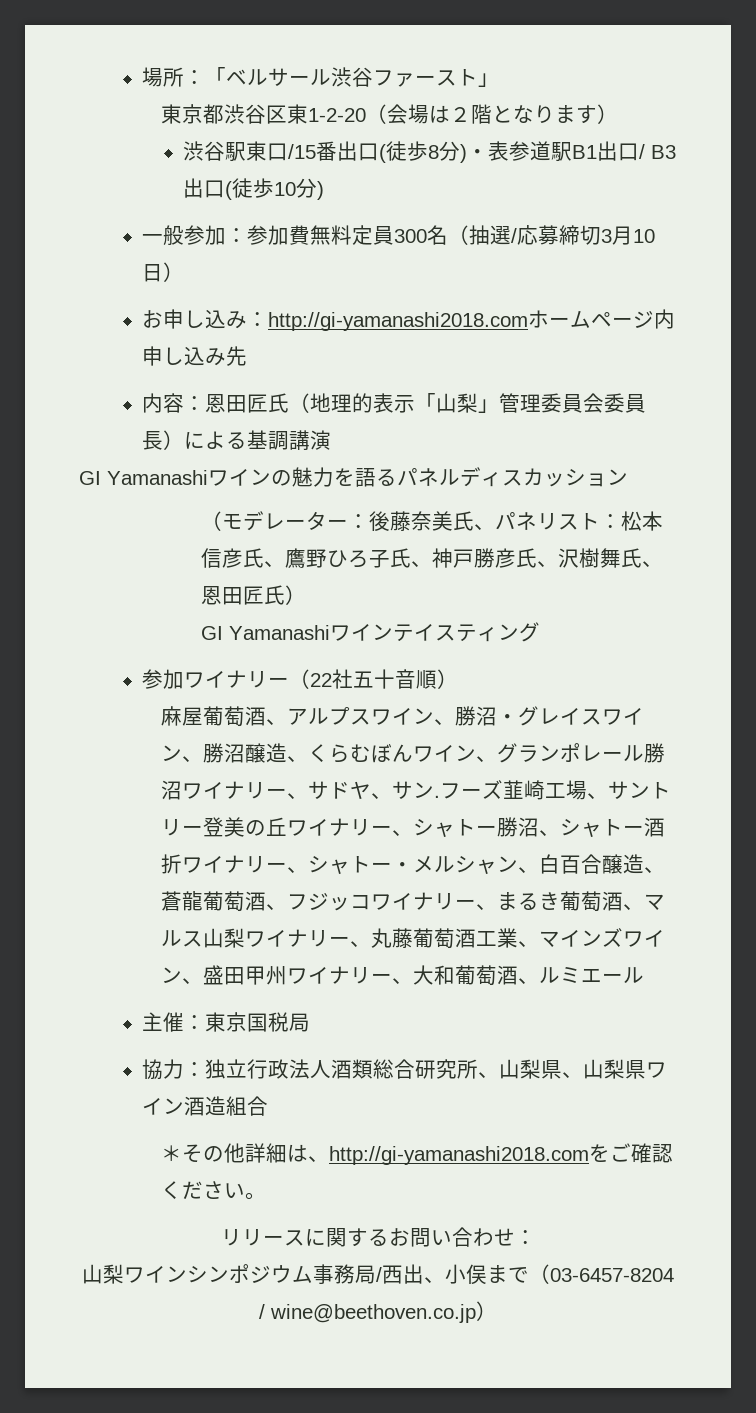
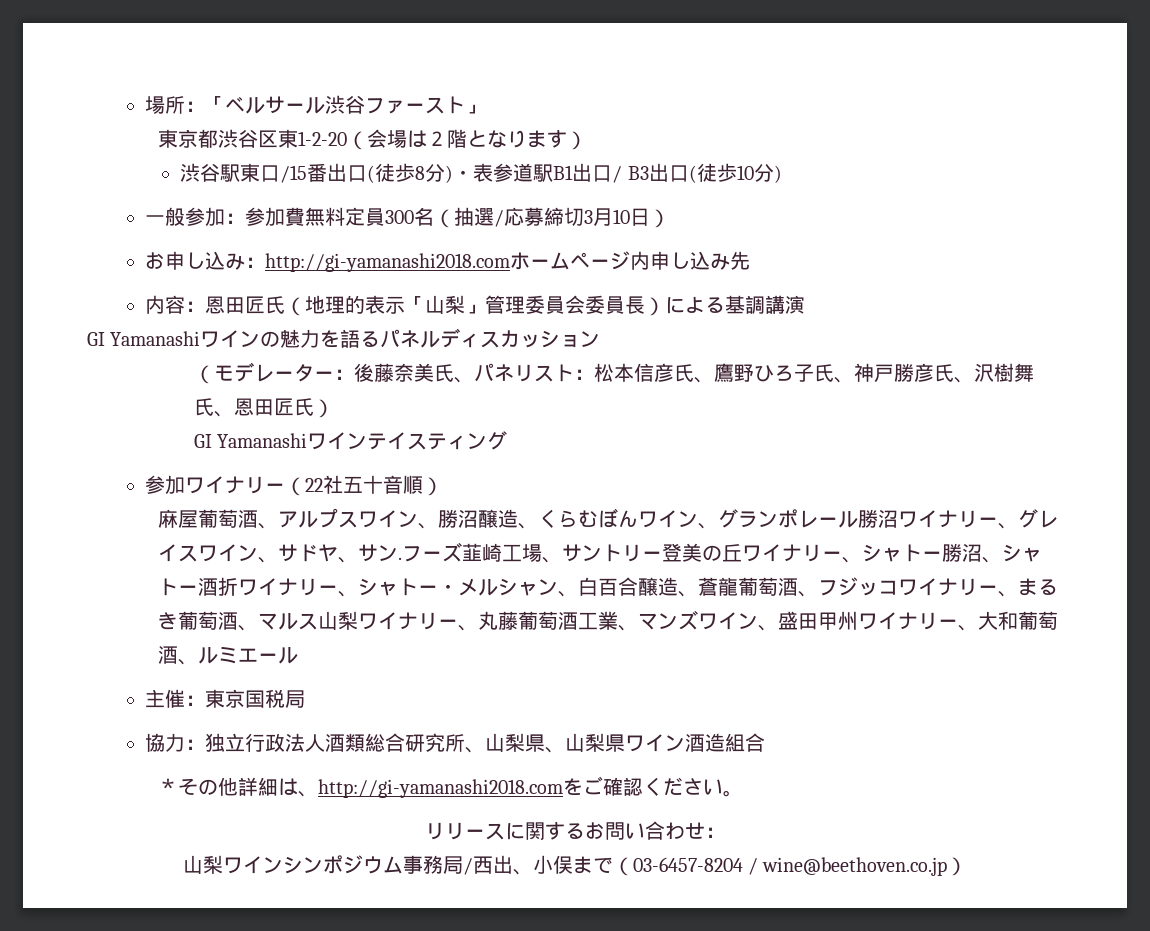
[496,706,644,726] [160,743,245,763] ・グレイスワイン、勝沼 -> (479, 518) none
(308, 796) none -> [1018,509,1059,528] [158,544,279,563] グレイスワイン、
[559,930,581,947] イ -> (659, 621) none

